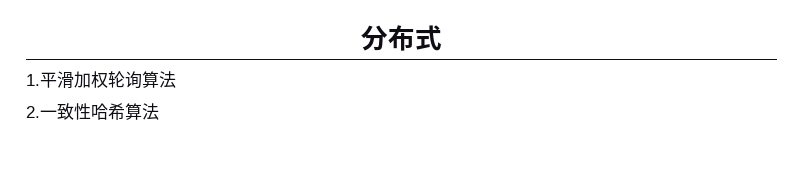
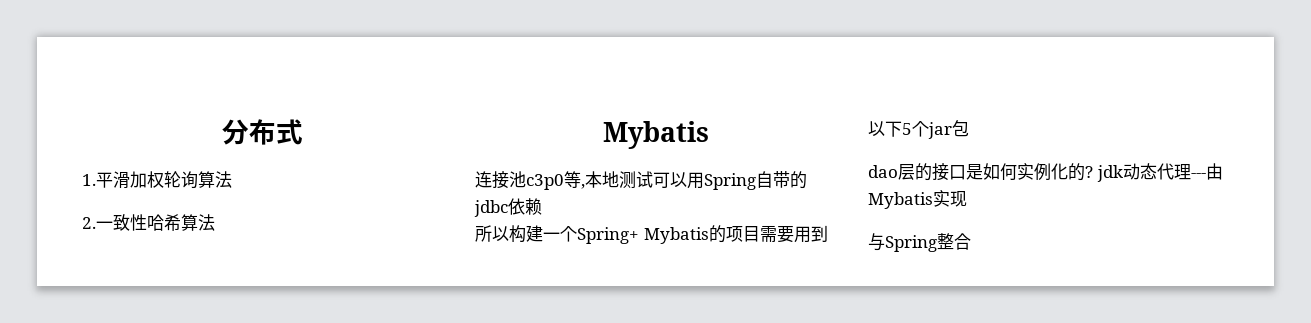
(159, 111) none -> [602,121,709,149] [475,171,807,190] [474,198,542,217] [475,225,828,244] [868,120,969,139] [868,163,1223,182] [868,190,967,209] [868,233,971,252] // Mybatis // 连接池c3p0等,本地测试可以用Spring自带的jdbc依赖 // 所以构建一个Spring+ Mybatis的项目需要用到以下5个jar包 // dao层的接口是如何实例化的? jdk动态代理---由Mybatis实现 // 与Spring整合

